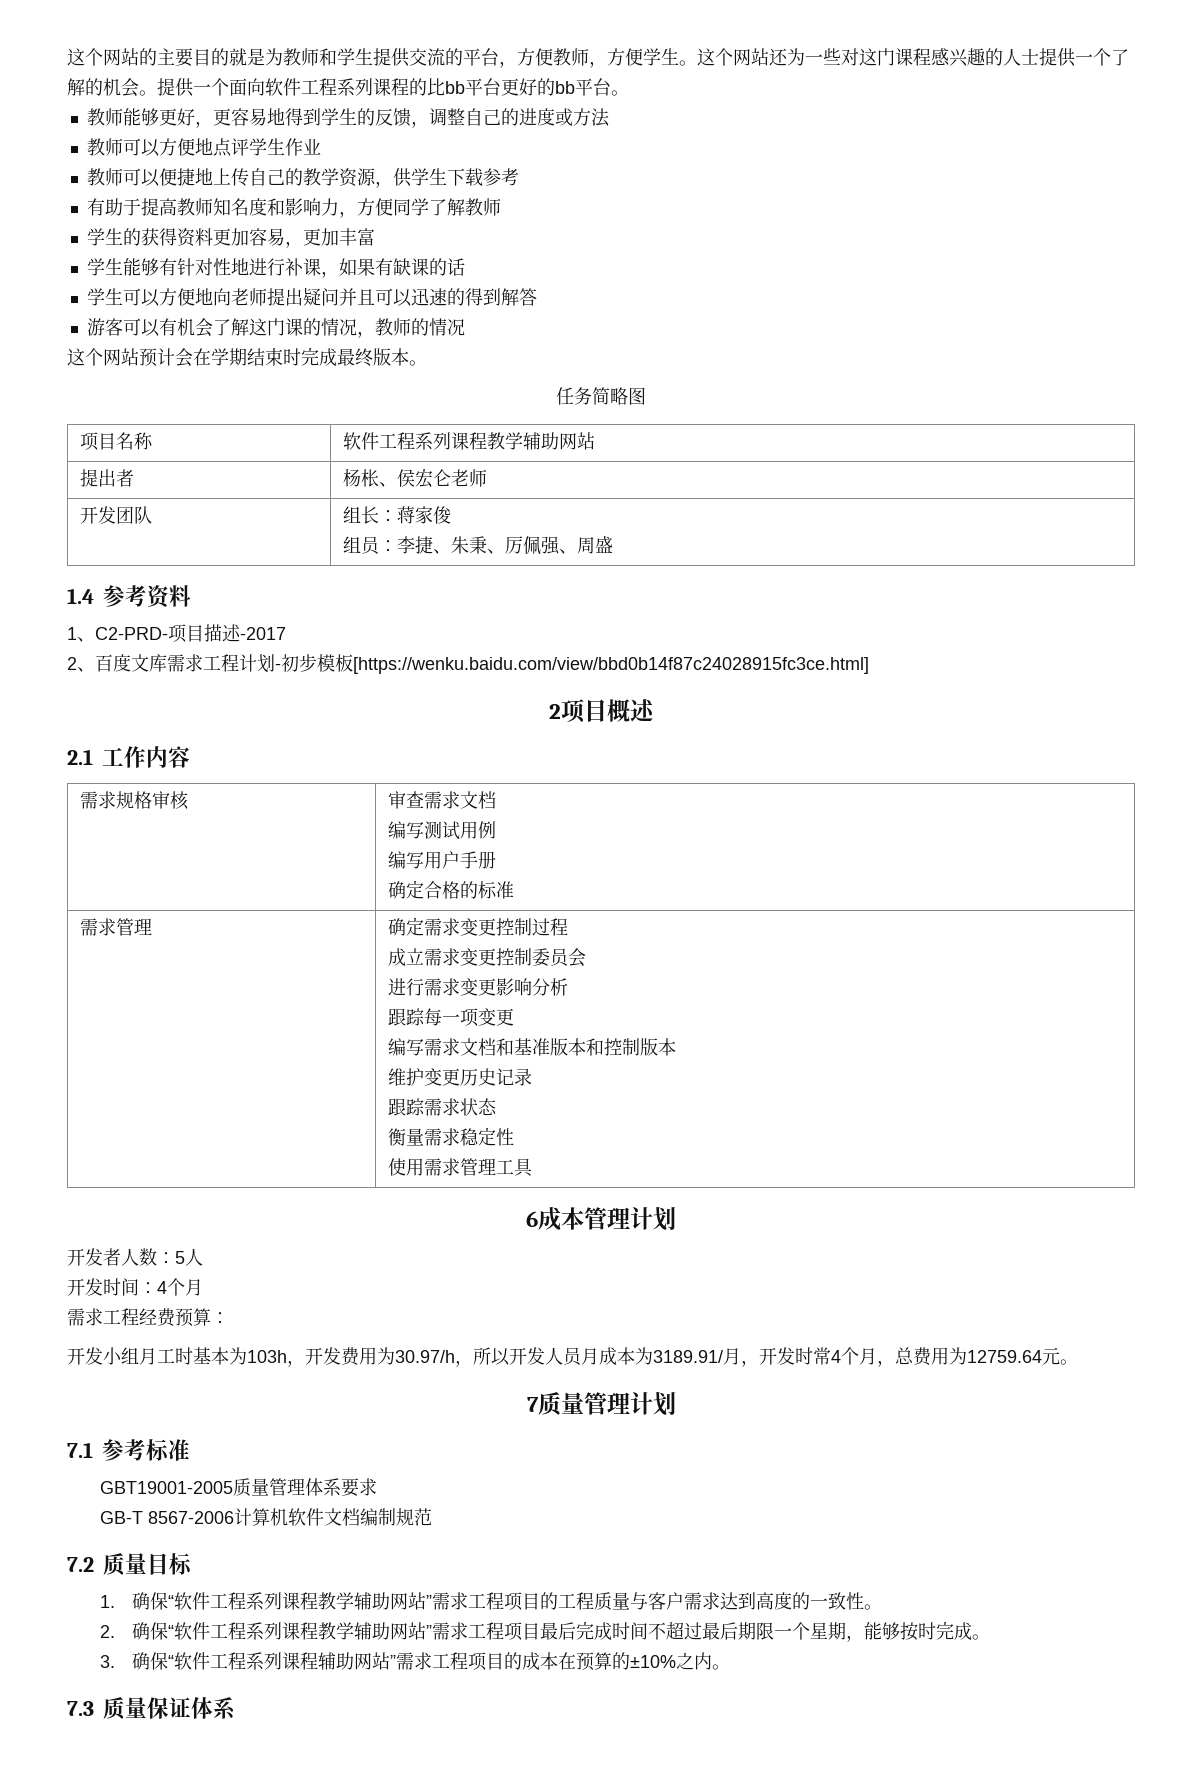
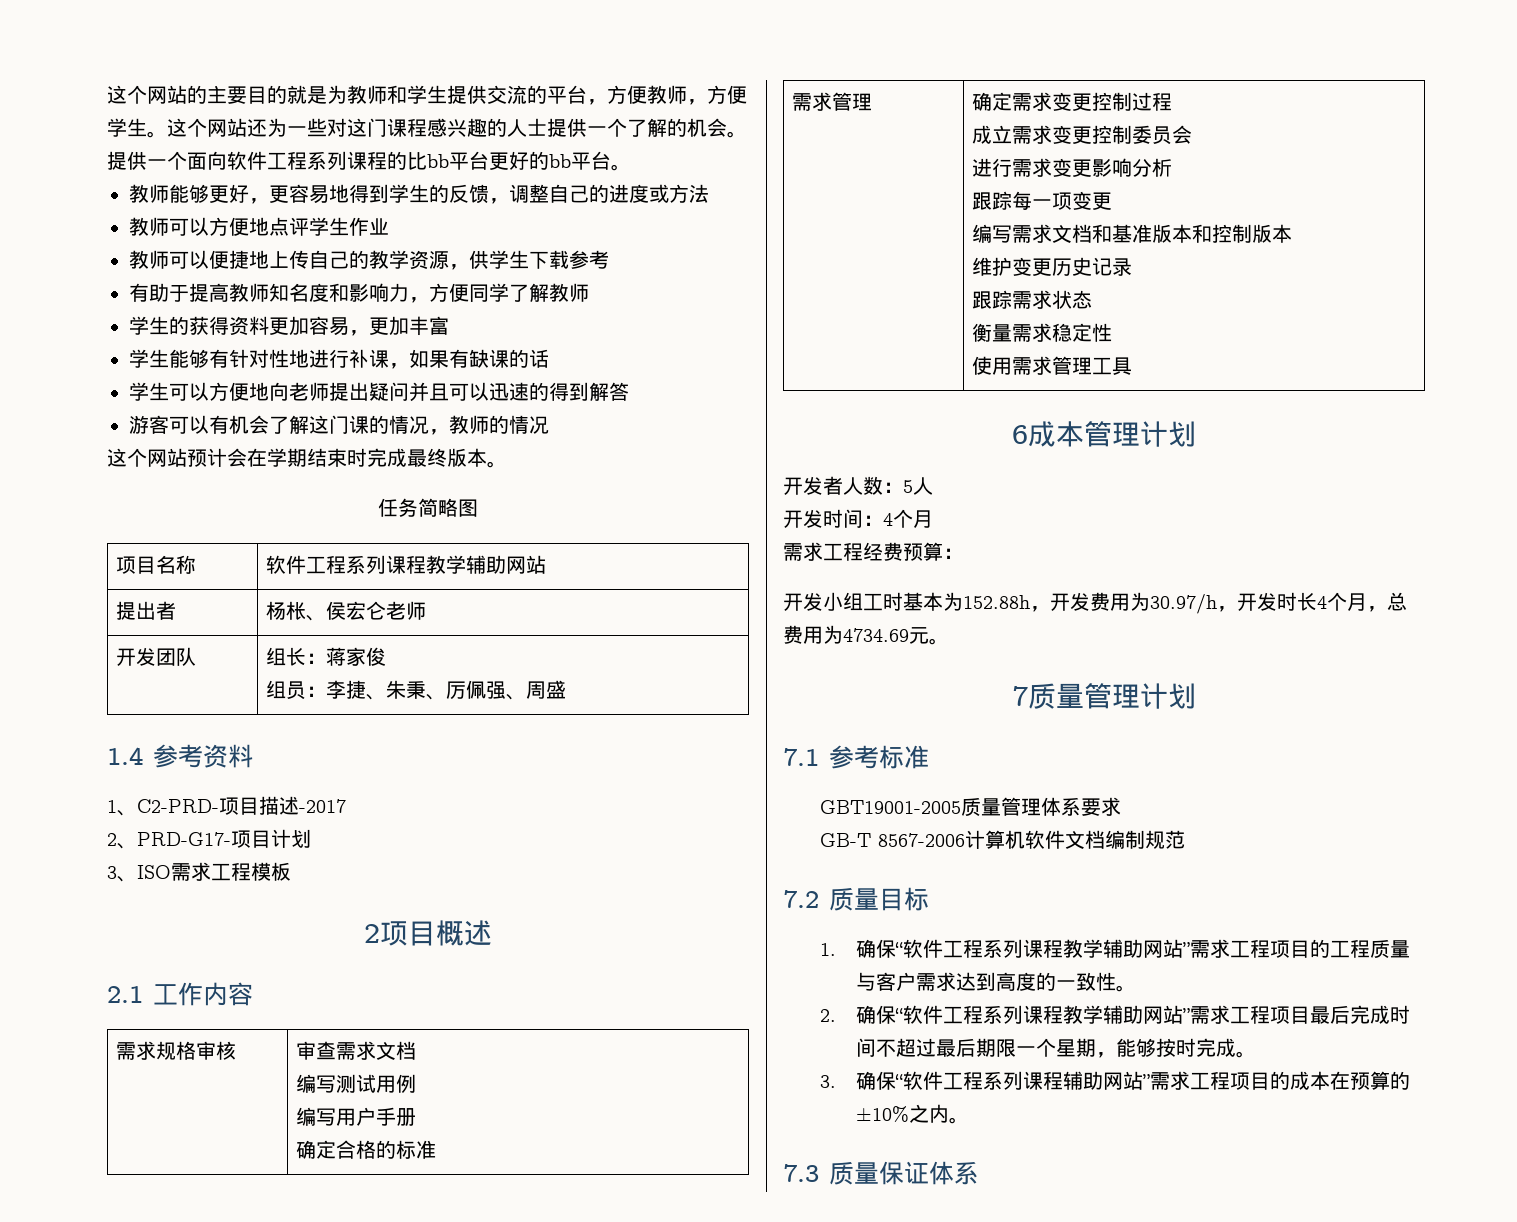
[95,654,317,673] 百度文库需求工程计划-初步 -> [137,829,311,848] [107,862,251,882] PRD-G17-项目计划 // 3、ISO需求工程
[353,657,869,674] [https://wenku.baidu.com/view/bbd0b14f87c24028915fc3ce.html] -> (291, 871) none
[139,1348,157,1365] 月 -> (863, 601) none
[247,1350,287,1363] 103h -> [963,595,1030,609] 152.88h
[473,1347,831,1367] 所以开发人员月成本为3189.91/月，开发时常 -> [1237,592,1317,611] 开发时长
[967,1350,1042,1363] 12759.64 -> [843,628,909,642] 4734.69

